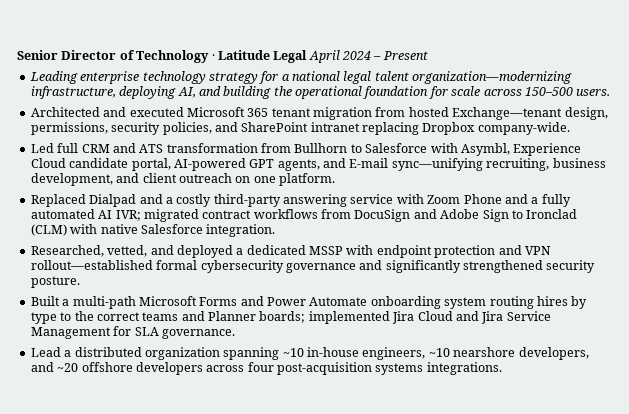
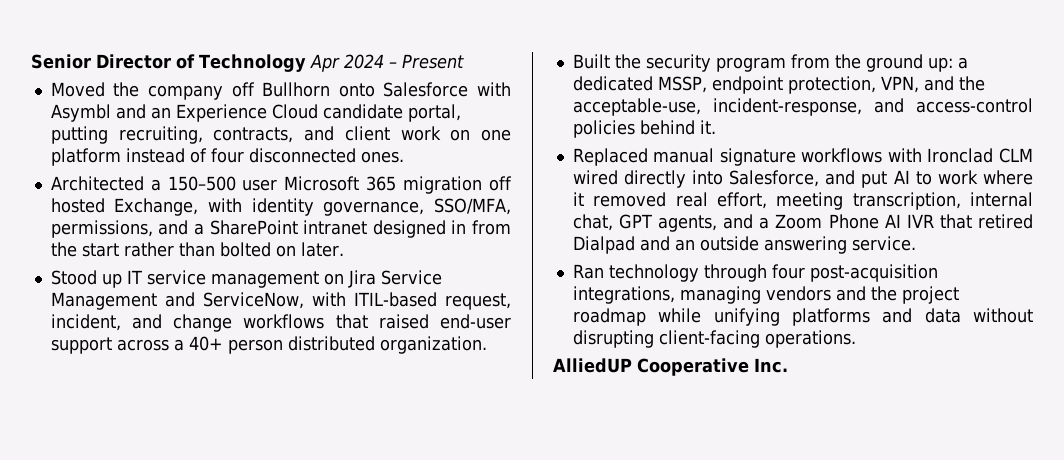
[211,50,340,63] · Latitude Legal April -> [309,54,340,72] Apr
[29,71,573,84] [30,86,611,99] [30,107,608,120] [30,122,570,135] [30,143,582,156] [30,158,606,171] [30,173,335,186] [30,194,571,207] [30,209,578,222] [30,224,276,237] [30,245,551,258] [30,260,596,273] [30,276,80,288] [30,296,588,309] [30,311,551,324] [30,326,235,339] [30,347,589,360] [30,362,502,375] Leading enterprise technology strategy for a national legal talent organization—modernizing infrastructure, deploying AI, and building the operational foundation for scale across 150–500 users. // Architected and executed Microsoft 365 tenant migration from hosted Exchange—tenant design, permissions, security policies, and SharePoint intranet replacing Dropbox company-wide. // Led full CRM and ATS transformation from Bullhorn to Salesforce with Asymbl, Experience Cloud candidate portal, AI-powered GPT agents, and E-mail sync—unifying recruiting, business development, and client outreach on one platform. // Replaced Dialpad and a costly third-party answering service with Zoom Phone and a fully automated AI IVR; migrated contract workflows from DocuSign and Adobe Sign to Ironclad (CLM) with native Salesforce integration. // Researched, vetted, and deployed a dedicated MSSP with endpoint protection and VPN rollout—established formal cybersecurity governance and significantly strengthened security posture. // Built a multi-path Microsoft Forms and Power Automate onboarding system routing hires by type to the correct teams and Planner boards; implemented Jira Cloud and Jira Service Management for SLA governance. // Lead a distributed organization spanning ~10 in-house engineers, ~10 nearshore developers, and ~20 offshore developers across four post-acquisition systems integrations. -> [50,82,512,100] [50,104,461,122] [50,126,511,144] [50,148,404,166] [50,176,512,194] [50,198,512,216] [50,220,512,238] [50,242,344,257] [50,270,442,288] [50,292,512,310] [50,314,511,332] [50,336,487,354] [572,54,968,72] [572,76,985,94] [572,98,1033,116] [572,120,716,138] [572,148,1033,166] [572,170,1033,188] [572,192,1033,210] [572,214,1033,232] [572,236,916,254] [572,264,938,282] [572,286,959,304] [572,308,1033,326] [572,330,856,348] [553,358,788,376] Moved the company off Bullhorn onto Salesforce with Asymbl and an Experience Cloud candidate portal, putting recruiting, contracts, and client work on one platform instead of four disconnected ones. // Architected a 150–500 user Microsoft 365 migration off hosted Exchange, with identity governance, SSO/MFA, permissions, and a SharePoint intranet designed in from the start rather than bolted on later. // Stood up IT service management on Jira Service Management and ServiceNow, with ITIL-based request, incident, and change workflows that raised end-user support across a 40+ person distributed organization. // Built the security program from the ground up: a dedicated MSSP, endpoint protection, VPN, and the acceptable-use, incident-response, and access-control policies behind it. // Replaced manual signature workflows with Ironclad CLM wired directly into Salesforce, and put AI to work where it removed real effort, meeting transcription, internal chat, GPT agents, and a Zoom Phone AI IVR that retired Dialpad and an outside answering service. // Ran technology through four post-acquisition integrations, managing vendors and the project roadmap while unifying platforms and data without disrupting client-facing operations. // AlliedUP Cooperative Inc.

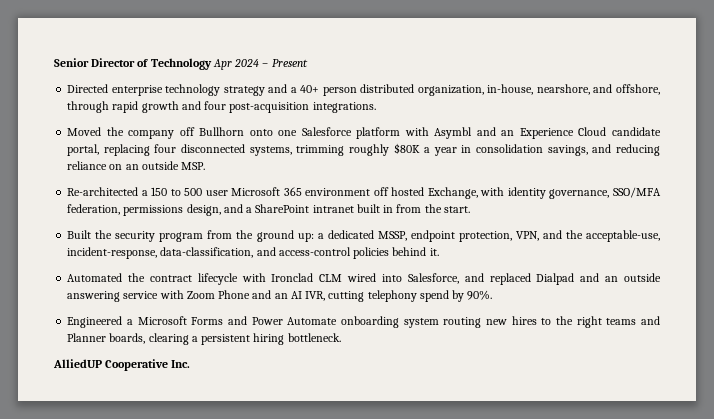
(464, 61) none -> [67,84,660,96] [67,101,376,113] // Directed enterprise technology strategy and a 40+ person distributed organization, in-house, nearshore, and offshore, through rapid growth and four post-acquisition integrations.
[383,82,469,97] Salesforce -> [278,127,401,139] one Salesforce platform
[50,126,511,144] [50,148,404,166] [50,176,236,191] putting recruiting, contracts, and client work on one platform instead of four disconnected ones. // Architected a 150–500 -> [103,143,660,156] [67,161,206,170] [67,187,203,196] replacing four disconnected systems, trimming roughly $80K a year in consolidation savings, and reducing reliance on an outside MSP. // Re-architected a 150 to 500
[403,176,483,194] migration -> [305,188,371,196] environment
[434,198,512,215] [50,220,153,238] SSO/MFA, permissions, -> [612,187,661,198] [67,204,221,216] SSO/MFA federation, permissions design,
[372,220,446,238] designed -> [356,204,380,213] built
[81,242,344,257] [50,270,442,288] [50,292,512,310] [50,314,511,332] [50,336,487,354] start rather than bolted on later. // Stood up IT service management on Jira Service Management and ServiceNow, with ITIL-based request, incident, and change workflows that raised end-user support across a 40+ person distributed organization. -> [443,206,470,213] start.
(862, 107) none -> [160,247,254,258] data-classification,
[572,148,883,166] Replaced manual signature workflows -> [67,273,238,285] Automated the contract lifecycle
[623,170,686,188] directly -> (377, 277) none
[861,170,1033,188] [572,192,1033,210] [572,214,1033,232] put AI to work where it removed real effort, meeting transcription, internal chat, GPT agents, and a Zoom Phone AI IVR that retired -> [489,273,531,285] replaced
[851,236,916,251] [572,264,938,282] [572,286,959,304] [572,308,1033,326] [572,330,856,348] service. // Ran technology through four post-acquisition integrations, managing vendors and the project roadmap while unifying platforms and data without disrupting client-facing operations. -> [123,290,493,302] [67,316,660,328] [67,333,341,345] service with Zoom Phone and an AI IVR, cutting telephony spend by 90%. // Engineered a Microsoft Forms and Power Automate onboarding system routing new hires to the right teams and Planner boards, clearing a persistent hiring bottleneck.

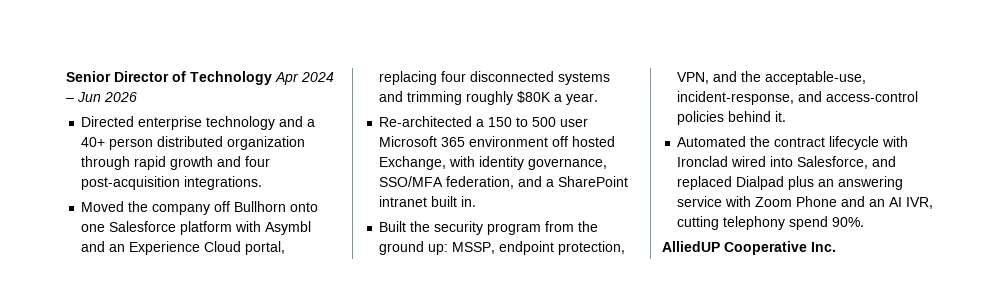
[271,59,308,67] Present -> [77,92,137,102] Jun 2026
[223,86,265,96] strategy -> (276, 123) none
[417,84,660,96] organization, in-house, nearshore, and offshore, -> [227,136,306,150] organization
[611,127,661,136] candidate -> (242, 246) none
[249,146,292,156] systems, -> [558,72,611,85] [379,91,404,102] systems and
[433,144,660,156] [67,161,206,170] year in consolidation savings, and reducing reliance on an outside MSP. -> [566,93,599,105] year.
[123,204,221,216] permissions design, -> (515, 182) none
[383,204,470,213] in from the start. -> [461,196,477,207] in.
[317,230,374,239] a dedicated -> (449, 249) none
[160,247,254,258] data-classification, -> (795, 98) none
[319,274,343,282] CLM -> (729, 161) none
[580,273,662,282] and an outside -> [788,176,835,190] plus an
[452,290,465,302] by -> (829, 223) none
[67,316,660,328] [67,333,341,345] // Engineered a Microsoft Forms and Power Automate onboarding system routing new hires to the right teams and Planner boards, clearing a persistent hiring bottleneck. -> (865, 222) none

